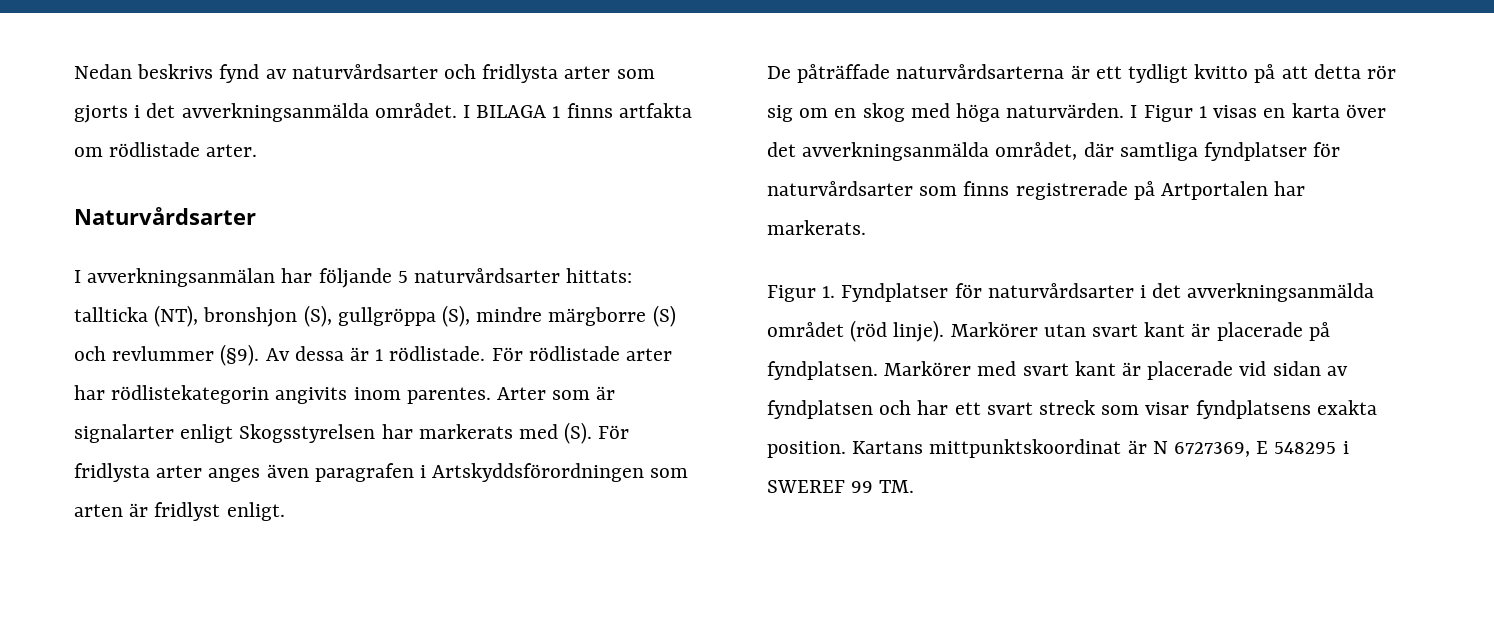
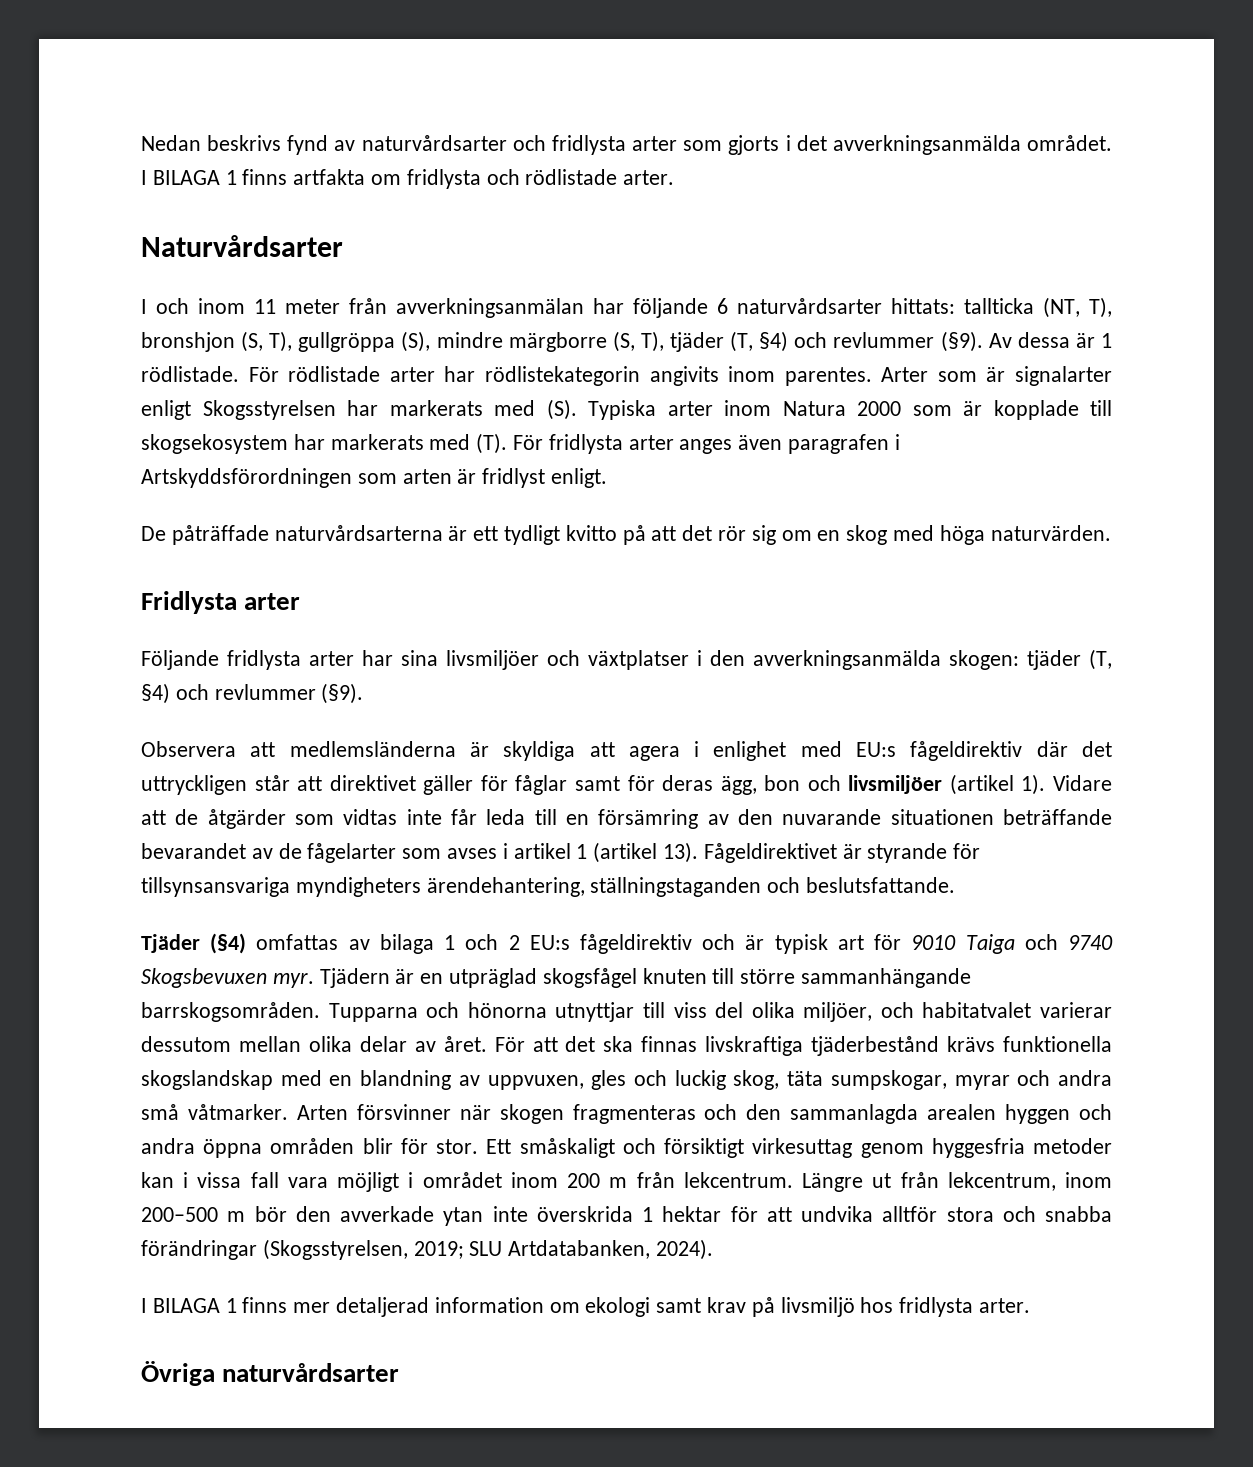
(103, 152) none -> [406,169,520,189] fridlysta och
(81, 276) none -> [156,298,387,314] och inom 11 meter från
[397,271,408,283] 5 -> [717,298,728,314] 6
[154,305,676,327] (NT), bronshjon (S), gullgröppa (S), mindre märgborre (S) -> [1043,297,1112,318] [141,331,789,352] (NT, T), bronshjon (S, T), gullgröppa (S), mindre märgborre (S, T), tjäder (T, §4)
(593, 433) none -> [588,400,1112,420] [141,433,508,454] Typiska arter inom Natura 2000 som är kopplade till skogsekosystem har markerats med (T).
[1313,64,1361,79] detta -> [682,525,713,541] det
[1130,103,1386,122] [767,142,1341,161] [767,181,1306,200] [767,220,866,235] [767,283,1375,302] [767,320,1330,342] [767,361,1348,380] [767,400,1377,419] [767,439,1349,458] [767,480,915,493] I Figur 1 visas en karta över det avverkningsanmälda området, där samtliga fyndplatser för naturvårdsarter som finns registrerade på Artportalen har markerats. // Figur 1. Fyndplatser för naturvårdsarter i det avverkningsanmälda området (röd linje). Markörer utan svart kant är placerade på fyndplatsen. Markörer med svart kant är placerade vid sidan av fyndplatsen och har ett svart streck som visar fyndplatsens exakta position. Kartans mittpunktskoordinat är N 6727369, E 548295 i SWEREF 99 TM. -> [141,591,301,614] [141,649,1112,670] [141,683,364,704] [141,741,1112,761] [141,774,1112,795] [141,809,1112,829] [141,842,981,863] [141,877,956,897] [141,933,1113,954] [141,968,972,988] [141,1002,1112,1022] [141,1036,1113,1056] [141,1070,1112,1090] [141,1104,1112,1124] [141,1138,1113,1158] [141,1172,1112,1192] [141,1206,1112,1226] [141,1239,714,1260] [141,1297,1031,1317] [141,1361,400,1386] // Fridlysta arter // Följande fridlysta arter har sina livsmiljöer och växtplatser i den avverkningsanmälda skogen: tjäder (T, §4) och revlummer (§9). // Observera att medlemsländerna är skyldiga att agera i enlighet med EU:s fågeldirektiv där det uttryckligen står att direktivet gäller för fåglar samt för deras ägg, bon och livsmiljöer (artikel 1). Vidare att de åtgärder som vidtas inte får leda till en försämring av den nuvarande situationen beträffande bevarandet av de fågelarter som avses i artikel 1 (artikel 13). Fågeldirektivet är styrande för tillsynsansvariga myndigheters ärendehantering, ställningstaganden och beslutsfattande. // Tjäder (§4) omfattas av bilaga 1 och 2 EU:s fågeldirektiv och är typisk art för 9010 Taiga och 9740 Skogsbevuxen myr. Tjädern är en utpräglad skogsfågel knuten till större sammanhängande barrskogsområden. Tupparna och hönorna utnyttjar till viss del olika miljöer, och habitatvalet varierar dessutom mellan olika delar av året. För att det ska finnas livskraftiga tjäderbestånd krävs funktionella skogslandskap med en blandning av uppvuxen, gles och luckig skog, täta sumpskogar, myrar och andra små våtmarker. Arten försvinner när skogen fragmenteras och den sammanlagda arealen hyggen och andra öppna områden blir för stor. Ett småskaligt och försiktigt virkesuttag genom hyggesfria metoder kan i vissa fall vara möjligt i området inom 200 m från lekcentrum. Längre ut från lekcentrum, inom 200–500 m bör den avverkade ytan inte överskrida 1 hektar för att undvika alltför stora och snabba förändringar (Skogsstyrelsen, 2019; SLU Artdatabanken, 2024). // I BILAGA 1 finns mer detaljerad information om ekologi samt krav på livsmiljö hos fridlysta arter. // Övriga naturvårdsarter

